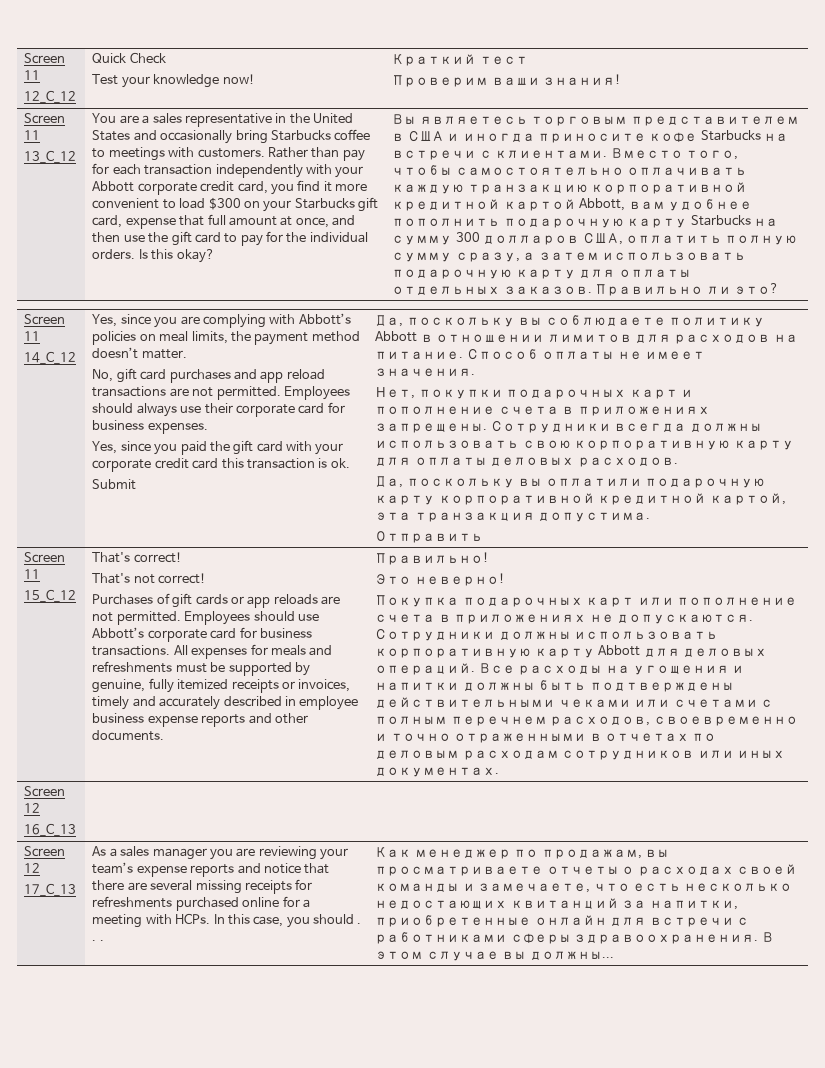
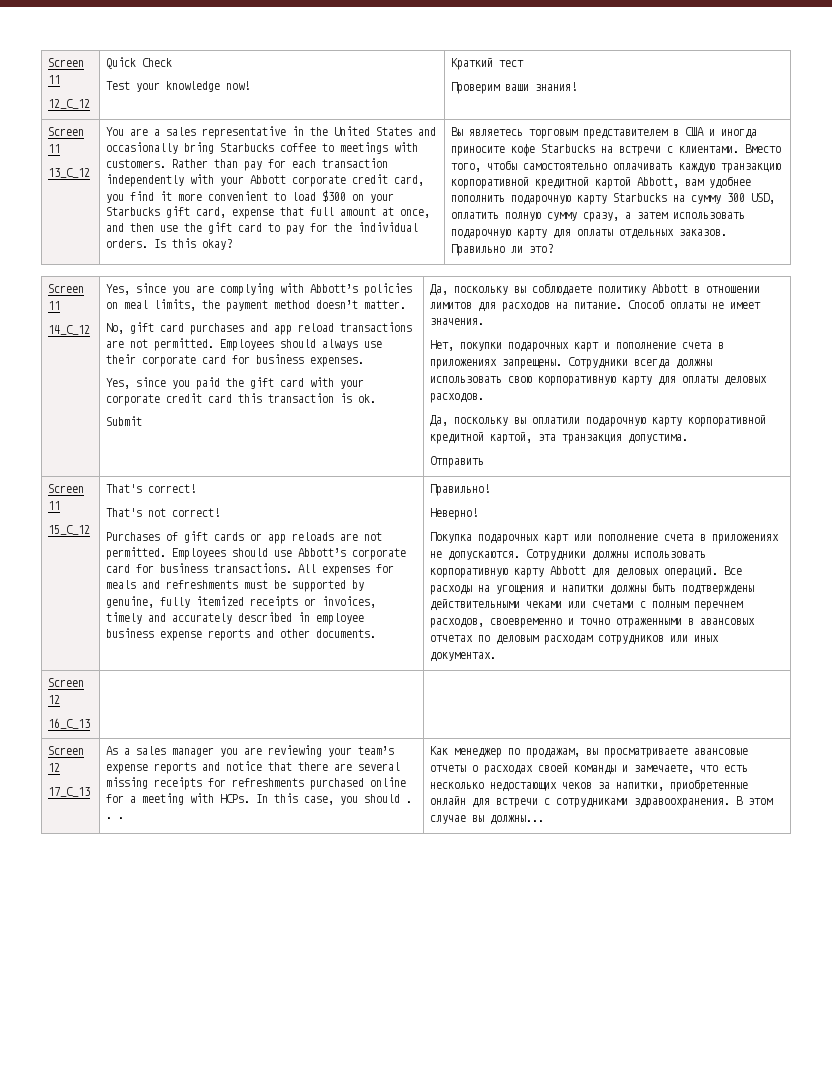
[483,233,623,245] долларов США, -> [751,193,776,204] USD,
[375,573,505,586] Это неверно! -> [430,508,479,520] Неверно!
(602, 737) none -> [700,618,756,625] авансовых
(544, 871) none -> [694,748,749,755] авансовые
[510,898,619,909] квитанций -> [562,782,593,789] чеков
[375,932,571,944] работниками сферы -> [556,798,629,808] сотрудниками

